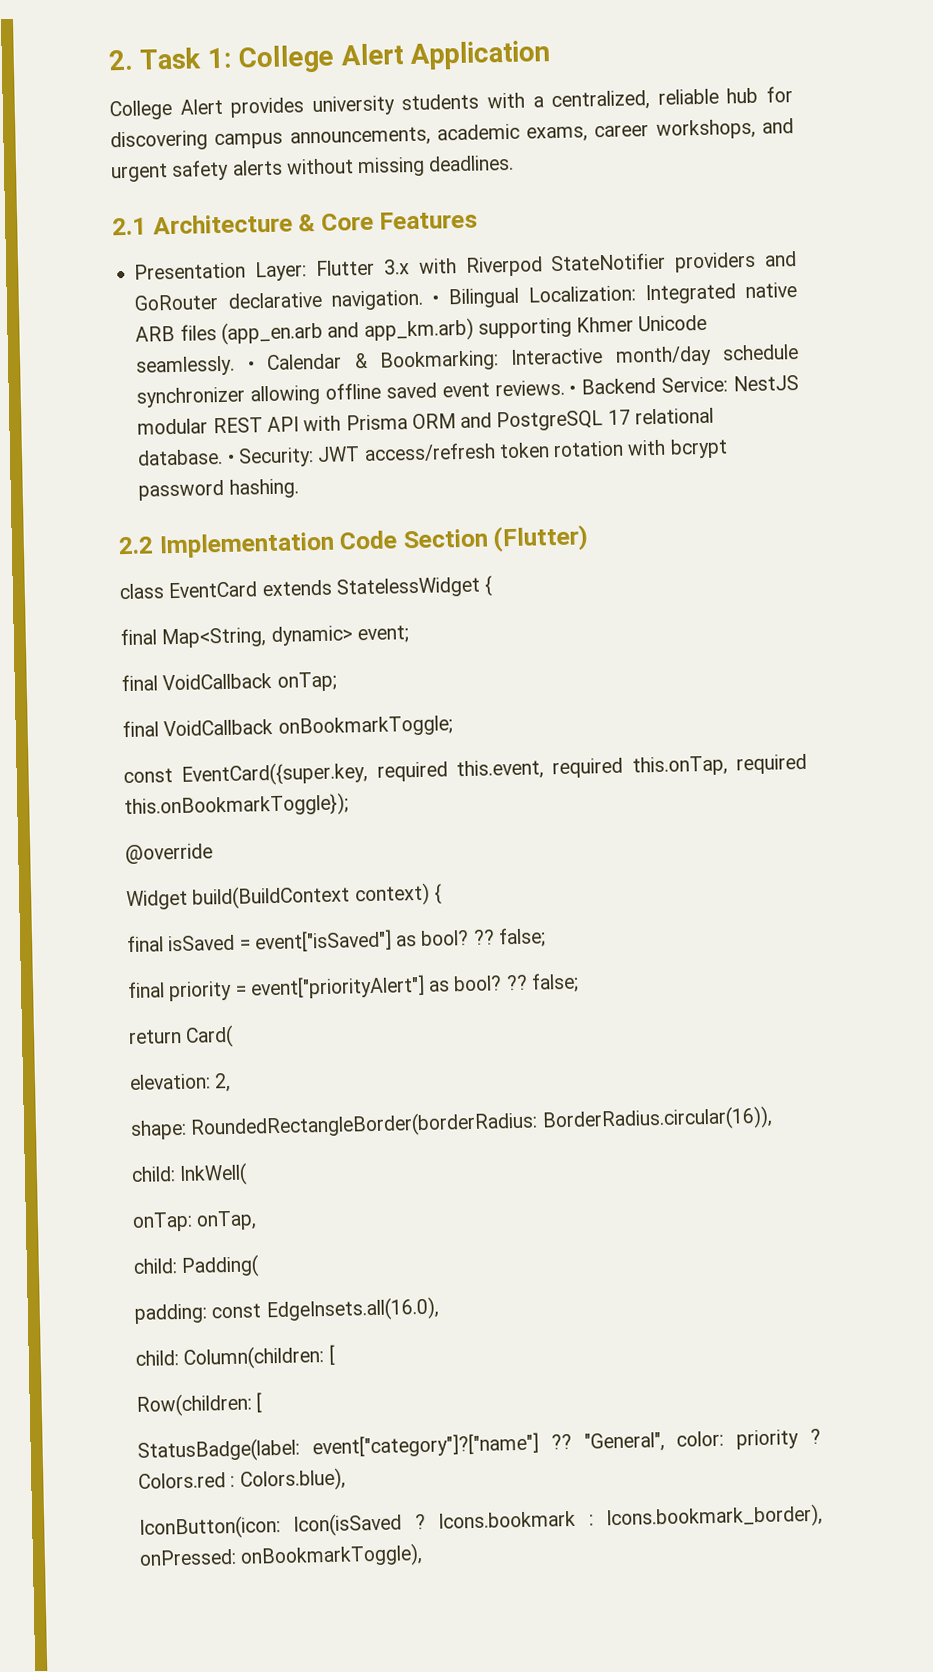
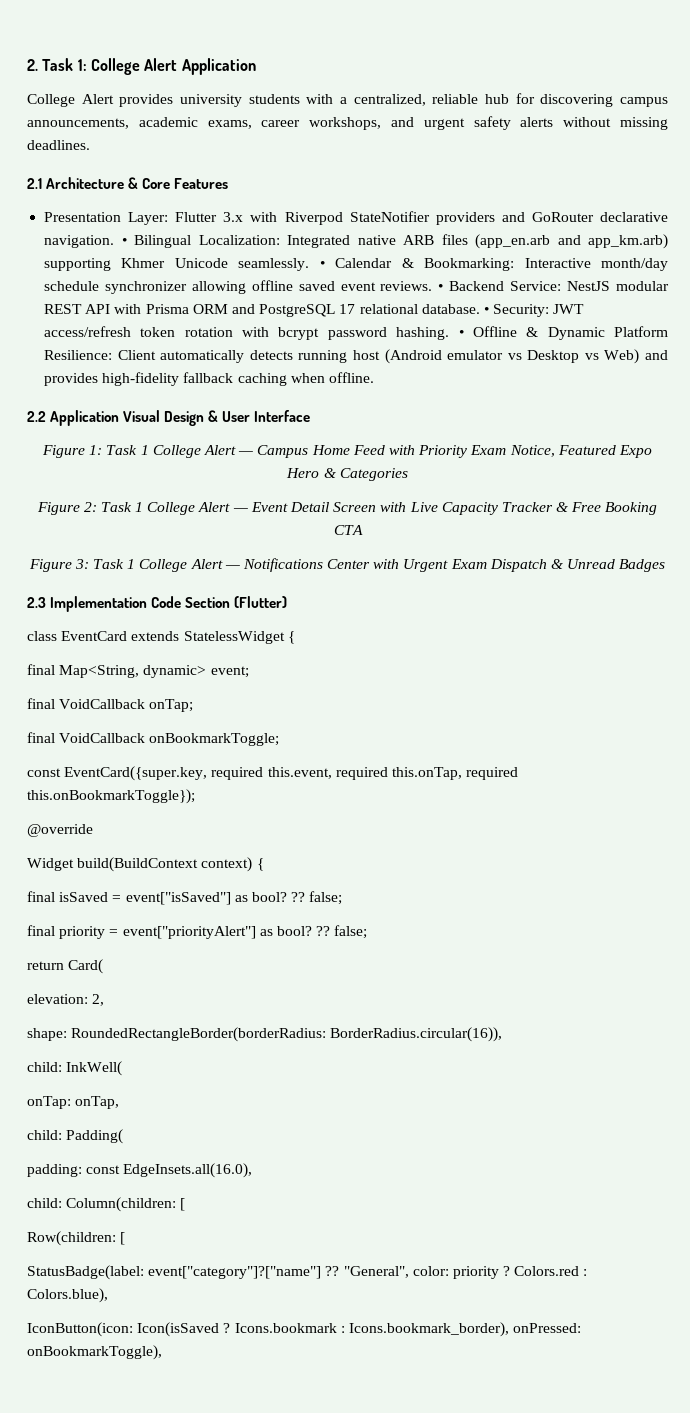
[118,536,154,555] // 2.2 -> [458,326,669,340] [44,349,668,364] [44,372,374,386] [27,410,311,426] [42,445,652,458] [286,468,408,481] [36,502,658,515] [333,525,363,535] [28,558,666,572] [27,597,46,608] • Offline & Dynamic Platform Resilience: Client automatically detects running host (Android emulator vs Desktop vs Web) and provides high-fidelity fallback caching when offline. // 2.2 Application Visual Design & User Interface // Figure 1: Task 1 College Alert — Campus Home Feed with Priority Exam Notice, Featured Expo Hero & Categories // Figure 2: Task 1 College Alert — Event Detail Screen with Live Capacity Tracker & Free Booking CTA // Figure 3: Task 1 College Alert — Notifications Center with Urgent Exam Dispatch & Unread Badges // 2.3

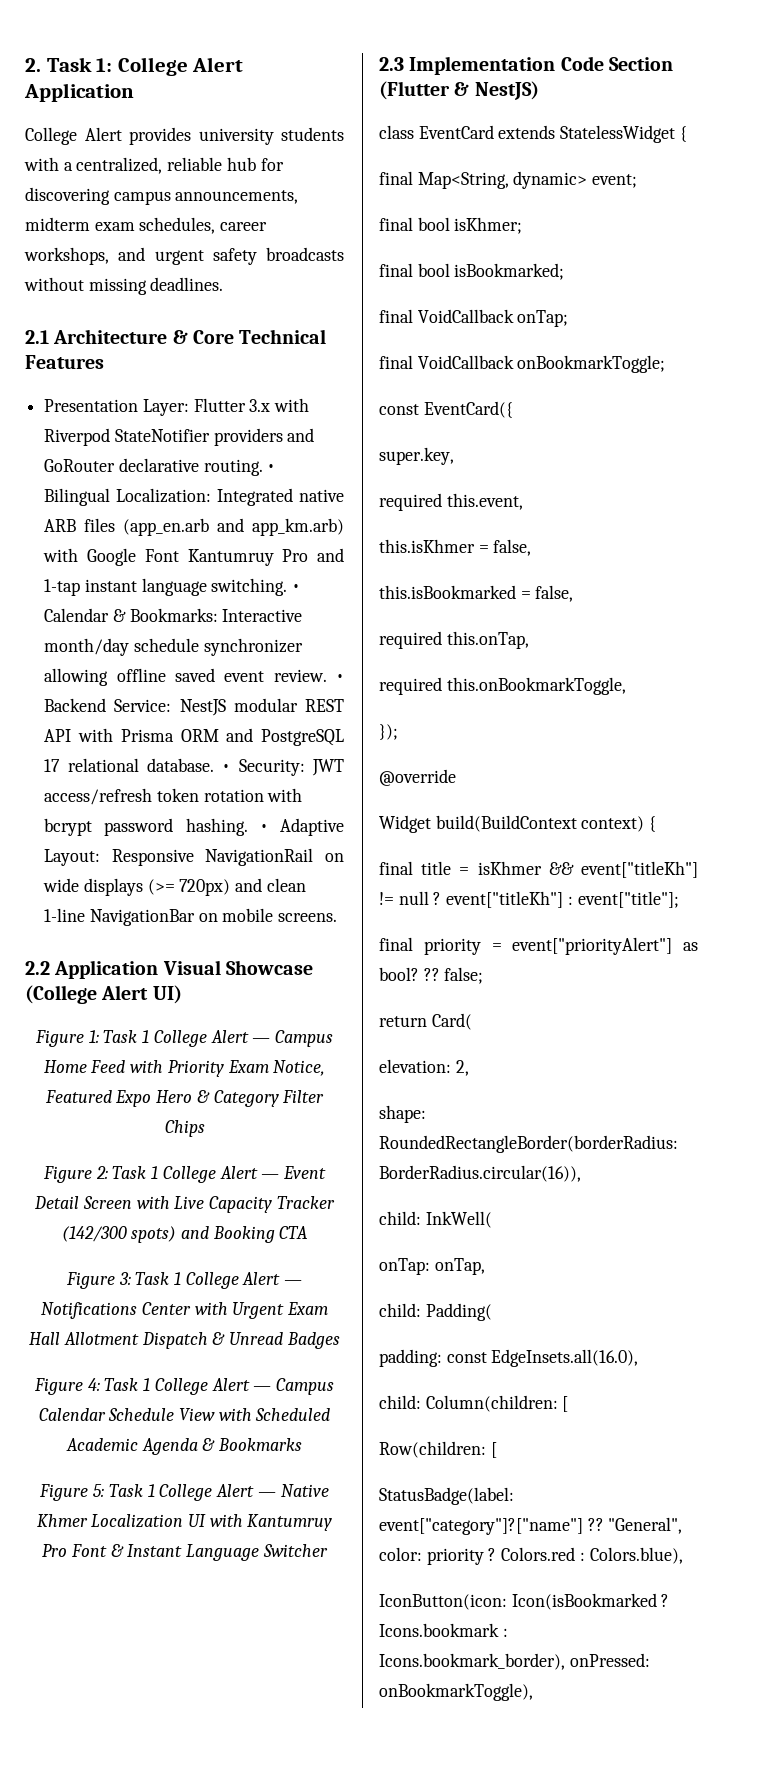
[138,117,252,129] academic exams, -> [25,217,216,234] midterm exam schedules,
[520,117,554,127] alerts -> [266,247,344,261] broadcasts
(171, 183) none -> [239,329,327,344] Technical
[44,235,115,248] navigation. -> [203,459,263,476] routing.
[44,258,310,271] supporting Khmer Unicode seamlessly. -> [43,548,344,566] [44,578,288,596] with Google Font Kantumruy Pro and 1-tap instant language switching.
[424,258,515,271] Bookmarking: -> [129,608,218,622] Bookmarks:
[380,281,433,291] reviews. -> [273,669,327,682] review.
[472,326,669,340] [44,349,668,364] [44,372,374,386] Offline & Dynamic Platform Resilience: Client automatically detects running host (Android emulator vs Desktop vs Web) and provides high-fidelity fallback caching when offline. -> [280,818,344,836] [44,848,344,866] [43,878,306,896] [44,908,338,926] Adaptive Layout: Responsive NavigationRail on wide displays (>= 720px) and clean 1-line NavigationBar on mobile screens.
[164,410,311,426] Design & User Interface -> [225,960,313,975] [25,985,182,1004] Showcase (College Alert UI)
[339,468,408,481] Categories -> [213,1090,325,1107] [164,1120,205,1137] Category Filter Chips
[556,502,602,512] & Free -> [61,1226,209,1243] (142/300 spots) and
(487, 564) none -> [29,1332,139,1345] Hall Allotment
(666, 565) none -> [33,1378,335,1395] [38,1408,331,1421] [65,1438,303,1455] [39,1484,329,1501] [36,1514,333,1531] [42,1544,328,1561] // Figure 4: Task 1 College Alert — Campus Calendar Schedule View with Scheduled Academic Agenda & Bookmarks // Figure 5: Task 1 College Alert — Native Khmer Localization UI with Kantumruy Pro Font & Instant Language Switcher
[234,596,288,608] (Flutter) -> [379,81,539,100] (Flutter & NestJS)
(249, 672) none -> [379,217,523,234] [379,263,565,280] // final bool isKhmer; // final bool isBookmarked;
[64,766,208,781] EventCard({super.key, -> [423,401,513,418] [379,447,454,465] EventCard({ // super.key, //
(332, 773) none -> [379,539,532,556] [379,585,574,602] // this.isKhmer = false, // this.isBookmarked = false, //
[466,767,519,780] [27,789,195,804] required this.onBookmarkToggle}); -> [379,677,626,695] [379,724,398,740] // required this.onBookmarkToggle, // });
[59,891,343,905] isSaved = event["isSaved"] as bool? ?? false; -> [421,861,698,878] [379,891,679,908] title = isKhmer && event["titleKh"] != null ? event["titleKh"] : event["title"];
[137,1322,220,1337] Icon(isSaved -> [511,1593,657,1610] Icon(isBookmarked

